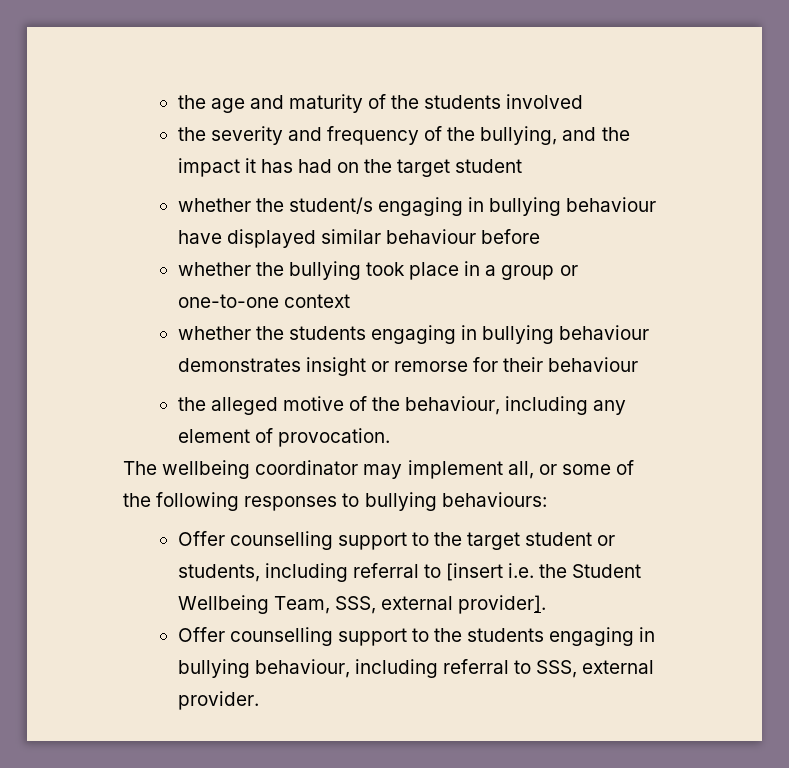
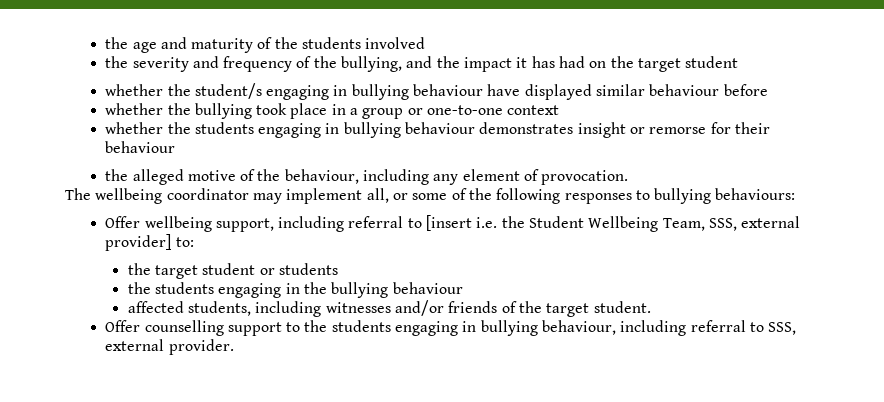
[229,531,616,550] [177,564,260,582] counselling support to the target student or students, -> [144,216,274,232] wellbeing support,
[458,595,547,614] provider]. -> [105,234,194,251] [127,263,339,279] [127,282,463,298] [127,300,651,317] provider] to: // the target student or students // the students engaging in the bullying behaviour // affected students, including witnesses and/or friends of the target student.

